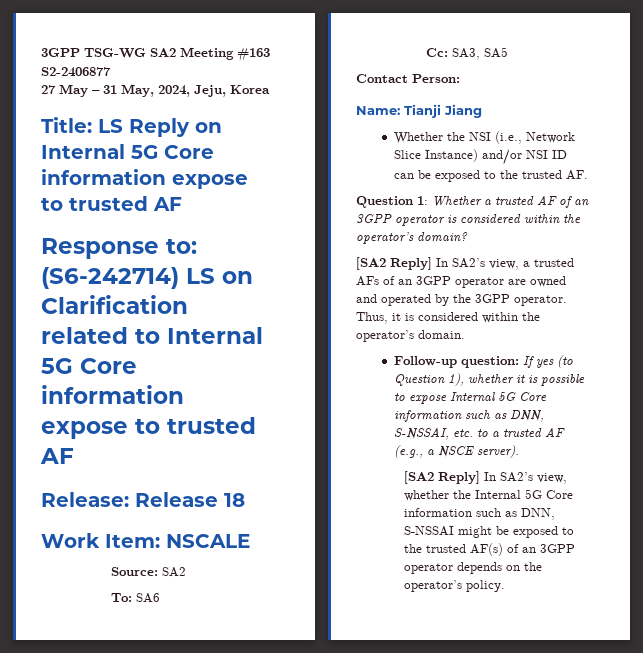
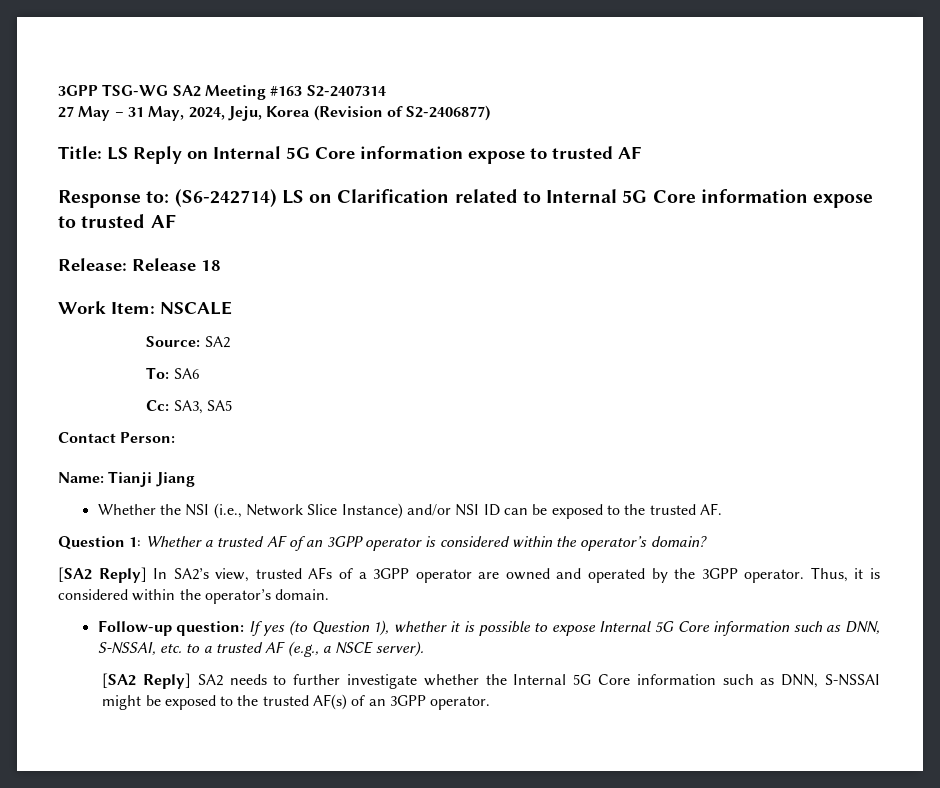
[41,67,111,77] S2-2406877 -> [306,85,386,97] S2-2407314
(270, 89) none -> [313,105,491,121] (Revision of S2-2406877)
[523,261,530,267] a -> (250, 575) none
[398,279,412,285] an -> [358,572,367,579] a
[483,472,567,484] In SA2’s view, -> [197,674,418,689] SA2 needs to further investigate
[403,562,542,574] [403,580,505,592] operator depends on the operator’s policy. -> [430,696,491,710] operator.

